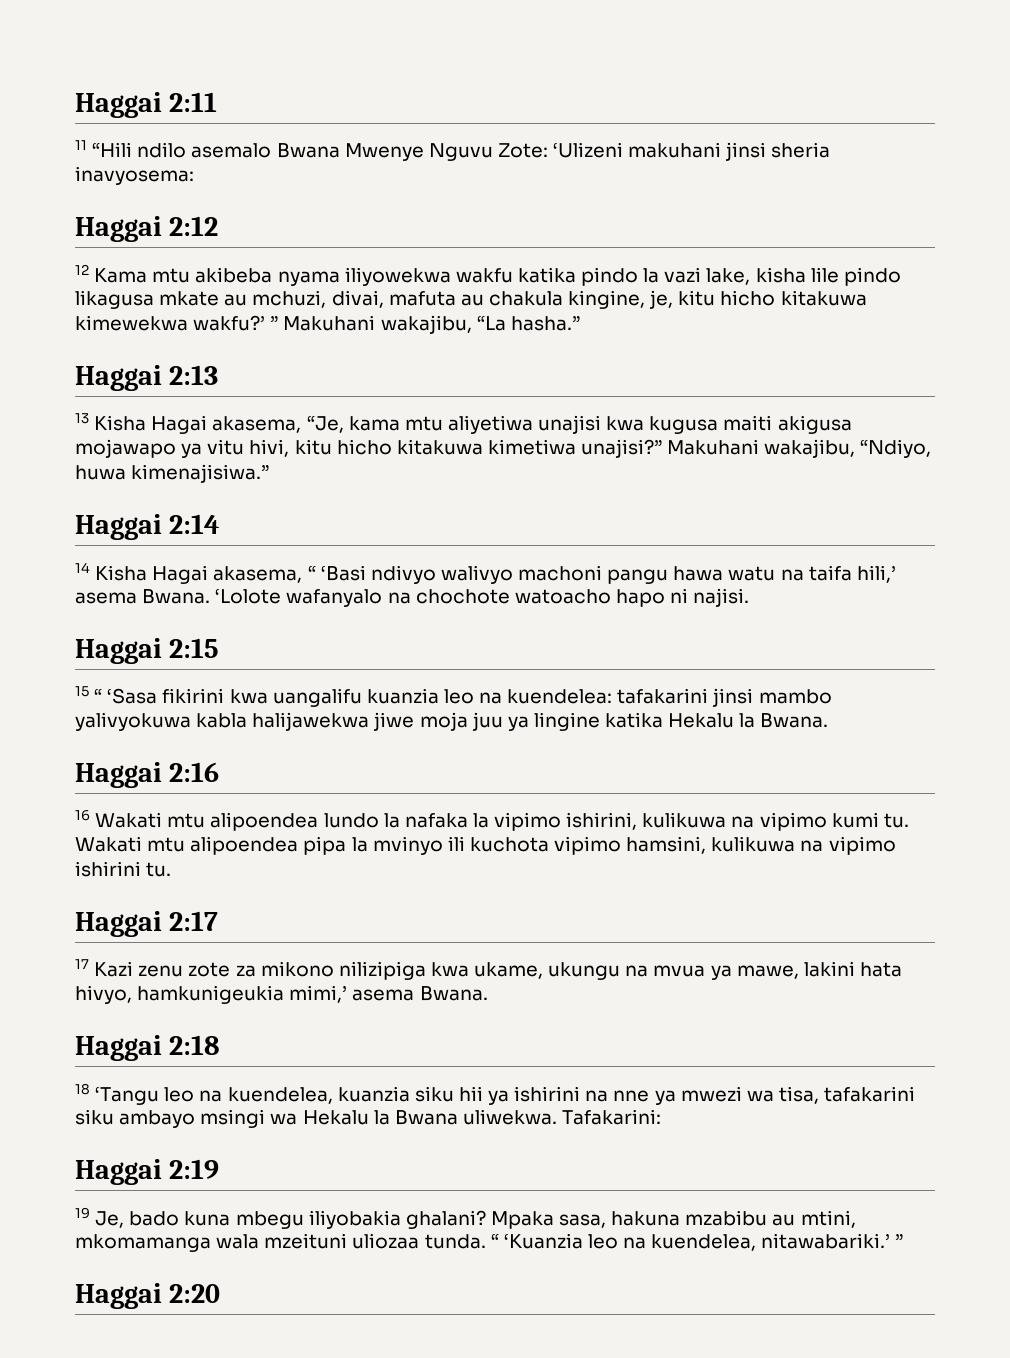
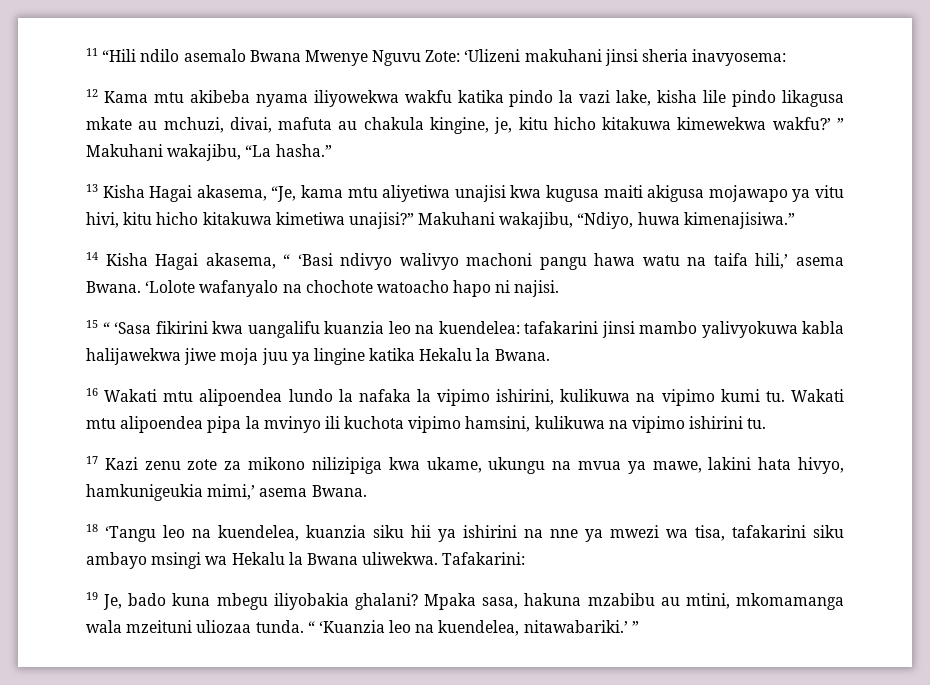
[75,92,218,118] Haggai 2:11 // -> (86, 52) none
[75,216,219,242] // Haggai 2:12 -> (787, 57) none
[75,365,219,391] // Haggai 2:13 -> (332, 150) none
[75,514,220,540] // Haggai 2:14 -> (795, 220) none
[75,638,220,664] // Haggai 2:15 -> (560, 288) none
[75,762,220,788] // Haggai 2:16 -> (550, 355) none
[75,911,219,937] // Haggai 2:17 -> (767, 423) none
[75,1035,221,1061] // Haggai 2:18 -> (367, 491) none
[75,1159,220,1185] // Haggai 2:19 -> (526, 558) none
[75,1283,221,1309] // Haggai 2:20 -> (639, 627) none

